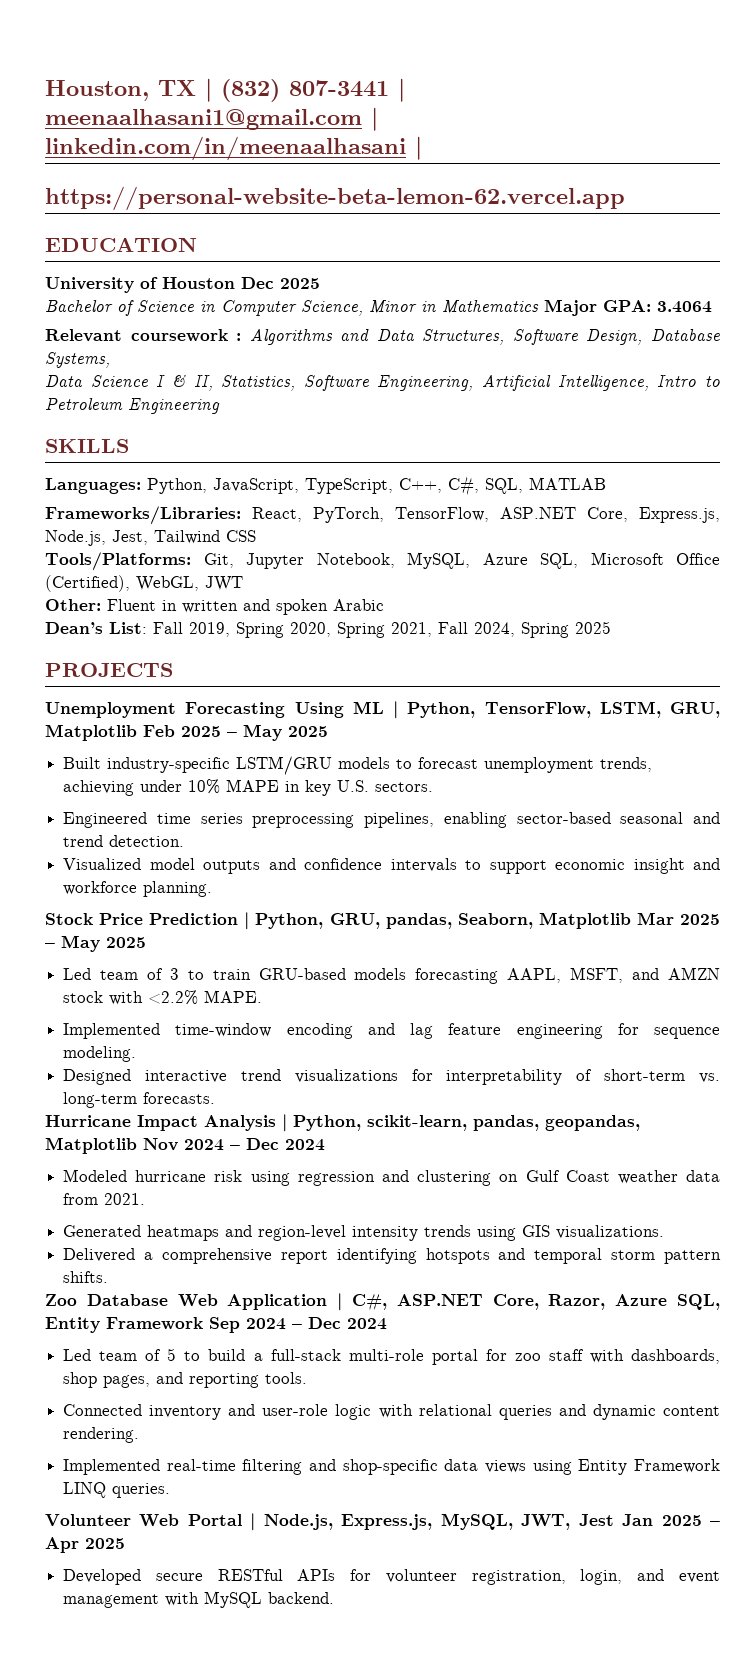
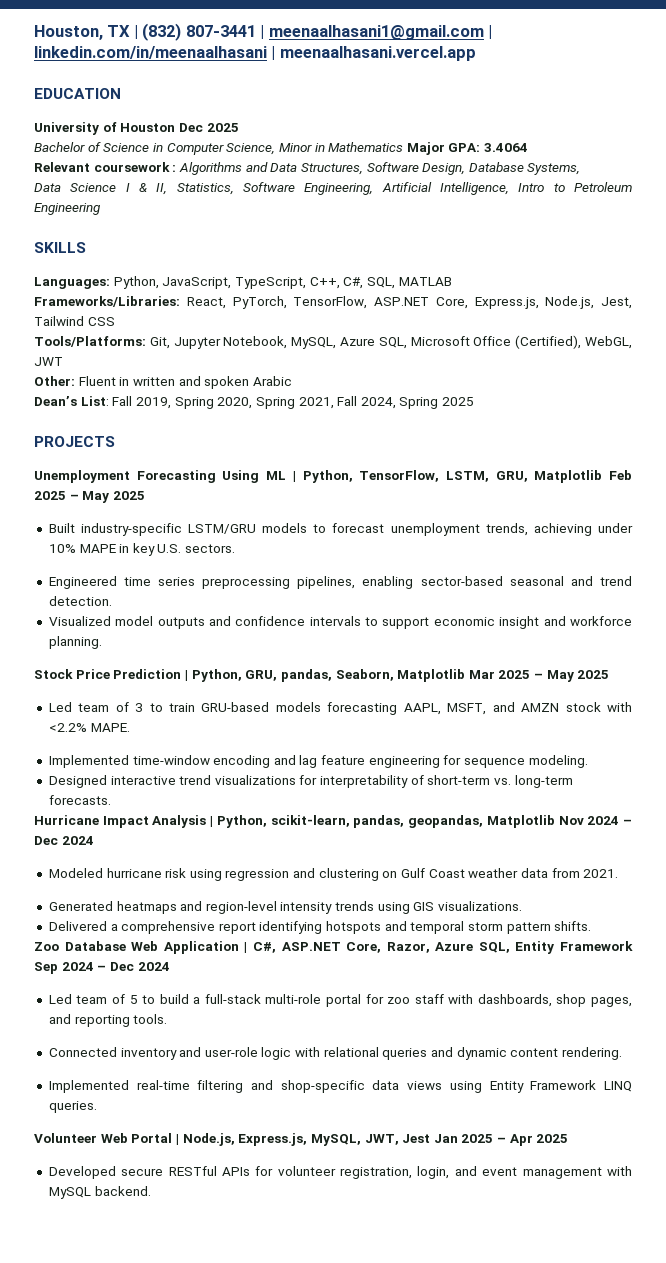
[45,186,625,211] // https://personal-website-beta-lemon-62.vercel.app -> [279,46,476,61] meenaalhasani.vercel.app

